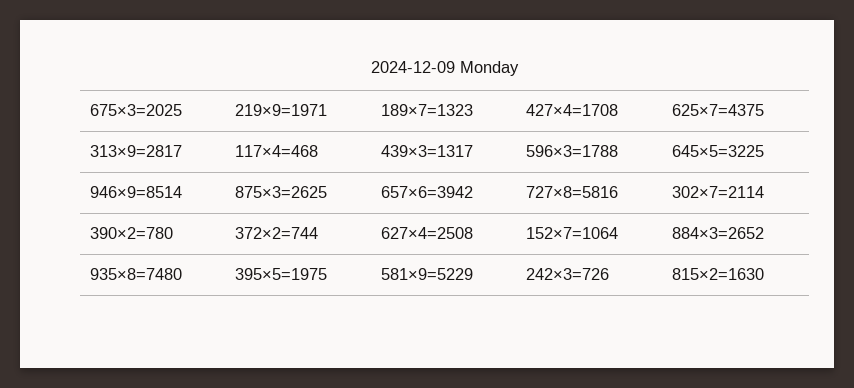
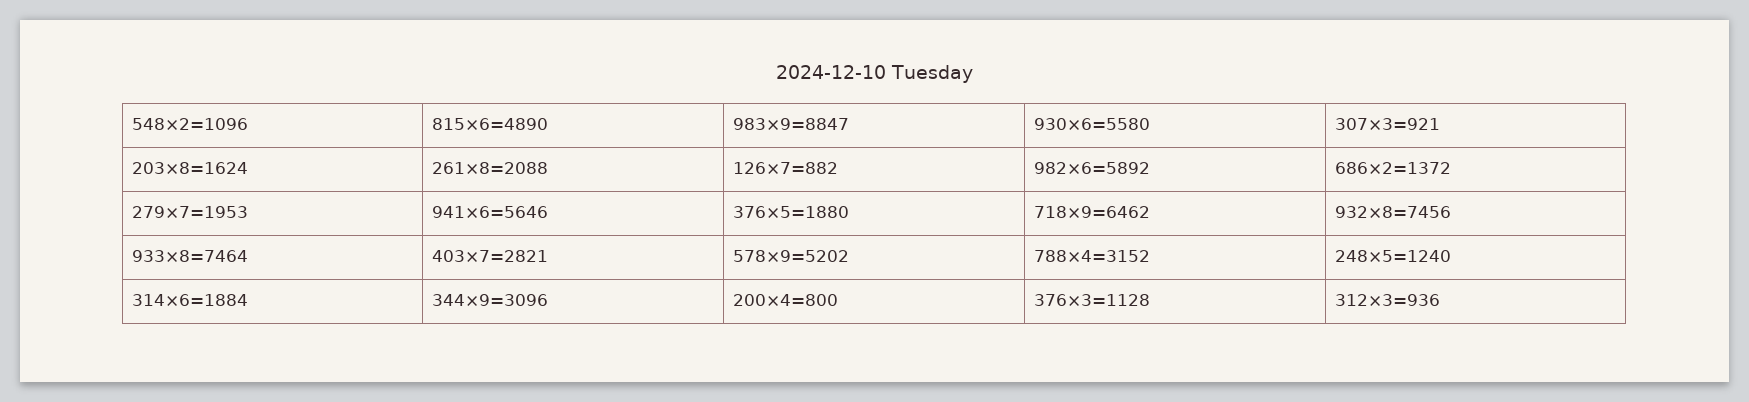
[371,61,519,76] [90,104,183,116] [235,104,328,116] [381,104,474,116] [526,104,619,116] [672,104,765,116] [90,145,183,157] [235,145,319,157] [381,145,474,157] [526,145,619,157] [672,145,765,157] [90,186,183,198] [235,186,328,198] [381,186,474,198] [526,186,619,198] [672,186,765,198] [90,227,174,239] [235,227,319,239] [381,227,474,239] [526,227,619,239] [672,227,765,239] [90,268,183,280] [235,268,328,280] [381,268,474,280] [526,268,610,280] [672,268,765,280] 2024-12-09 Monday // 675×3=2025 | 219×9=1971 | 189×7=1323 | 427×4=1708 | 625×7=4375 // 313×9=2817 | 117×4=468 | 439×3=1317 | 596×3=1788 | 645×5=3225 // 946×9=8514 | 875×3=2625 | 657×6=3942 | 727×8=5816 | 302×7=2114 // 390×2=780 | 372×2=744 | 627×4=2508 | 152×7=1064 | 884×3=2652 // 935×8=7480 | 395×5=1975 | 581×9=5229 | 242×3=726 | 815×2=1630 -> [776,65,974,83] [131,118,248,130] [431,118,548,130] [732,118,849,130] [1033,118,1150,130] [1334,118,1440,130] [131,162,248,174] [431,162,548,174] [732,162,838,174] [1033,162,1150,174] [1334,162,1451,174] [131,206,248,218] [431,206,548,218] [732,206,849,218] [1033,206,1150,218] [1334,206,1451,218] [131,250,248,262] [431,250,548,262] [732,250,849,262] [1033,250,1150,262] [1334,250,1451,262] [131,294,248,306] [431,294,548,306] [732,294,838,306] [1033,294,1150,306] [1334,294,1440,306] 2024-12-10 Tuesday // 548×2=1096 | 815×6=4890 | 983×9=8847 | 930×6=5580 | 307×3=921 // 203×8=1624 | 261×8=2088 | 126×7=882 | 982×6=5892 | 686×2=1372 // 279×7=1953 | 941×6=5646 | 376×5=1880 | 718×9=6462 | 932×8=7456 // 933×8=7464 | 403×7=2821 | 578×9=5202 | 788×4=3152 | 248×5=1240 // 314×6=1884 | 344×9=3096 | 200×4=800 | 376×3=1128 | 312×3=936

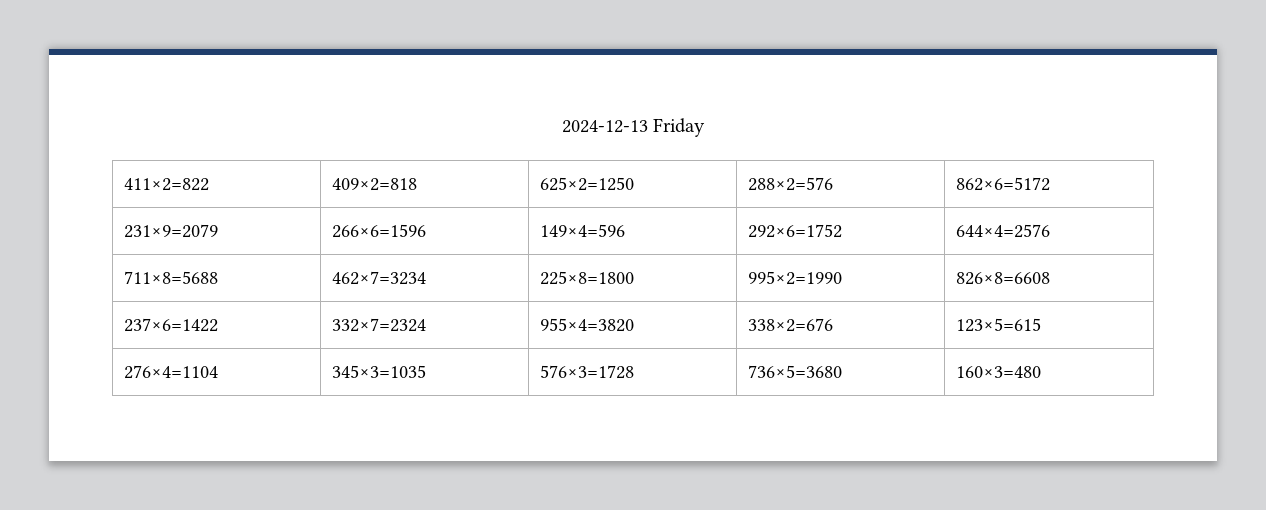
[776,65,974,83] [131,118,248,130] [431,118,548,130] [732,118,849,130] [1033,118,1150,130] [1334,118,1440,130] [131,162,248,174] [431,162,548,174] [732,162,838,174] [1033,162,1150,174] [1334,162,1451,174] [131,206,248,218] [431,206,548,218] [732,206,849,218] [1033,206,1150,218] [1334,206,1451,218] [131,250,248,262] [431,250,548,262] [732,250,849,262] [1033,250,1150,262] [1334,250,1451,262] [131,294,248,306] [431,294,548,306] [732,294,838,306] [1033,294,1150,306] [1334,294,1440,306] 2024-12-10 Tuesday // 548×2=1096 | 815×6=4890 | 983×9=8847 | 930×6=5580 | 307×3=921 // 203×8=1624 | 261×8=2088 | 126×7=882 | 982×6=5892 | 686×2=1372 // 279×7=1953 | 941×6=5646 | 376×5=1880 | 718×9=6462 | 932×8=7456 // 933×8=7464 | 403×7=2821 | 578×9=5202 | 788×4=3152 | 248×5=1240 // 314×6=1884 | 344×9=3096 | 200×4=800 | 376×3=1128 | 312×3=936 -> [561,118,706,137] [124,178,210,191] [332,178,418,191] [540,177,635,191] [748,177,834,191] [956,177,1051,191] [124,224,219,238] [332,224,427,238] [540,224,626,237] [748,224,843,238] [956,224,1051,238] [124,271,219,284] [332,271,427,285] [540,271,635,285] [748,271,843,285] [956,272,1051,285] [124,318,219,332] [332,318,427,332] [540,318,635,332] [748,318,834,332] [956,318,1042,332] [124,365,219,379] [332,365,427,378] [540,365,635,379] [748,365,843,378] [956,366,1042,378] 2024-12-13 Friday // 411×2=822 | 409×2=818 | 625×2=1250 | 288×2=576 | 862×6=5172 // 231×9=2079 | 266×6=1596 | 149×4=596 | 292×6=1752 | 644×4=2576 // 711×8=5688 | 462×7=3234 | 225×8=1800 | 995×2=1990 | 826×8=6608 // 237×6=1422 | 332×7=2324 | 955×4=3820 | 338×2=676 | 123×5=615 // 276×4=1104 | 345×3=1035 | 576×3=1728 | 736×5=3680 | 160×3=480

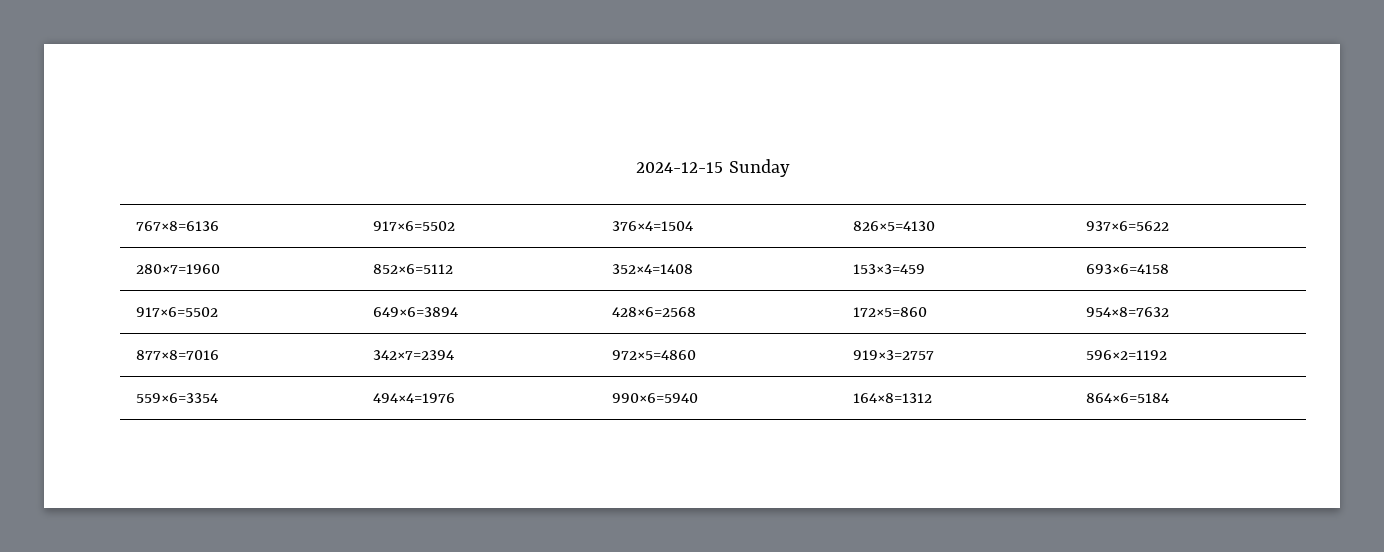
[561,118,706,137] [124,178,210,191] [332,178,418,191] [540,177,635,191] [748,177,834,191] [956,177,1051,191] [124,224,219,238] [332,224,427,238] [540,224,626,237] [748,224,843,238] [956,224,1051,238] [124,271,219,284] [332,271,427,285] [540,271,635,285] [748,271,843,285] [956,272,1051,285] [124,318,219,332] [332,318,427,332] [540,318,635,332] [748,318,834,332] [956,318,1042,332] [124,365,219,379] [332,365,427,378] [540,365,635,379] [748,365,843,378] [956,366,1042,378] 2024-12-13 Friday // 411×2=822 | 409×2=818 | 625×2=1250 | 288×2=576 | 862×6=5172 // 231×9=2079 | 266×6=1596 | 149×4=596 | 292×6=1752 | 644×4=2576 // 711×8=5688 | 462×7=3234 | 225×8=1800 | 995×2=1990 | 826×8=6608 // 237×6=1422 | 332×7=2324 | 955×4=3820 | 338×2=676 | 123×5=615 // 276×4=1104 | 345×3=1035 | 576×3=1728 | 736×5=3680 | 160×3=480 -> [636,159,790,177] [136,221,220,231] [373,221,456,231] [612,221,694,231] [853,221,936,231] [1086,221,1170,231] [136,264,221,274] [373,264,454,274] [612,264,694,274] [853,264,926,274] [1086,264,1170,274] [136,307,219,317] [373,307,459,317] [612,307,697,317] [853,307,928,317] [1086,307,1170,317] [136,350,220,360] [373,350,455,360] [612,350,697,360] [853,350,935,360] [1086,350,1168,360] [136,393,219,403] [373,393,456,403] [612,393,699,403] [853,393,933,403] [1086,393,1170,403] 2024-12-15 Sunday // 767×8=6136 | 917×6=5502 | 376×4=1504 | 826×5=4130 | 937×6=5622 // 280×7=1960 | 852×6=5112 | 352×4=1408 | 153×3=459 | 693×6=4158 // 917×6=5502 | 649×6=3894 | 428×6=2568 | 172×5=860 | 954×8=7632 // 877×8=7016 | 342×7=2394 | 972×5=4860 | 919×3=2757 | 596×2=1192 // 559×6=3354 | 494×4=1976 | 990×6=5940 | 164×8=1312 | 864×6=5184

